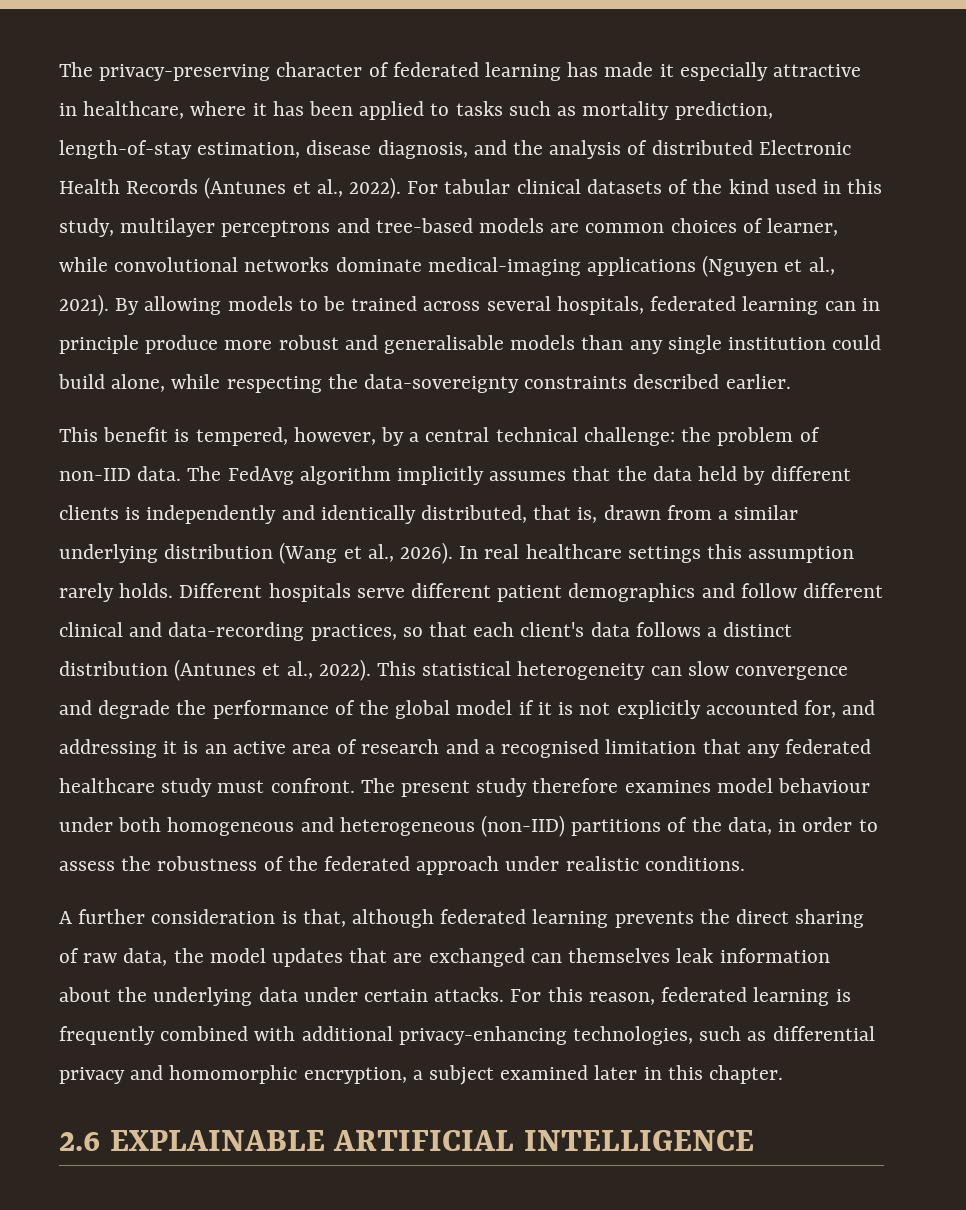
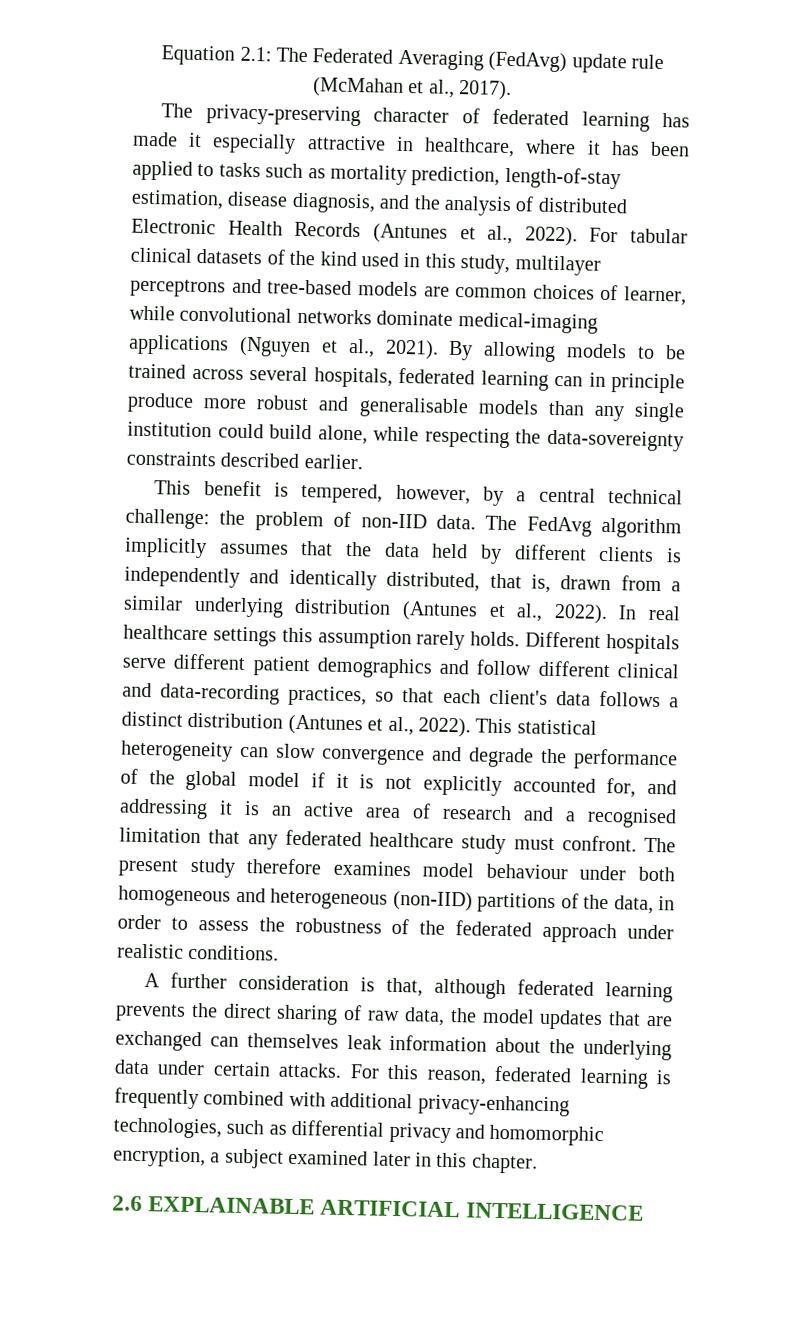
(59, 69) none -> [161,45,664,74] [311,77,513,101] Equation 2.1: The Federated Averaging (FedAvg) update rule (McMahan et al., 2017). //
[279,542,454,564] (Wang et al., 2026). -> [401,601,608,625] (Antunes et al., 2022).

